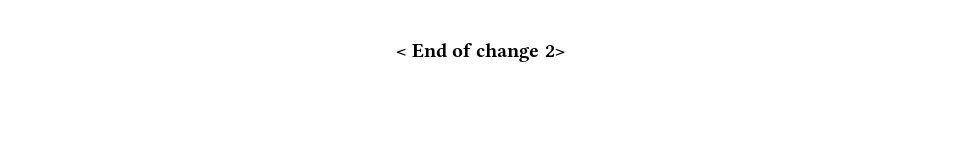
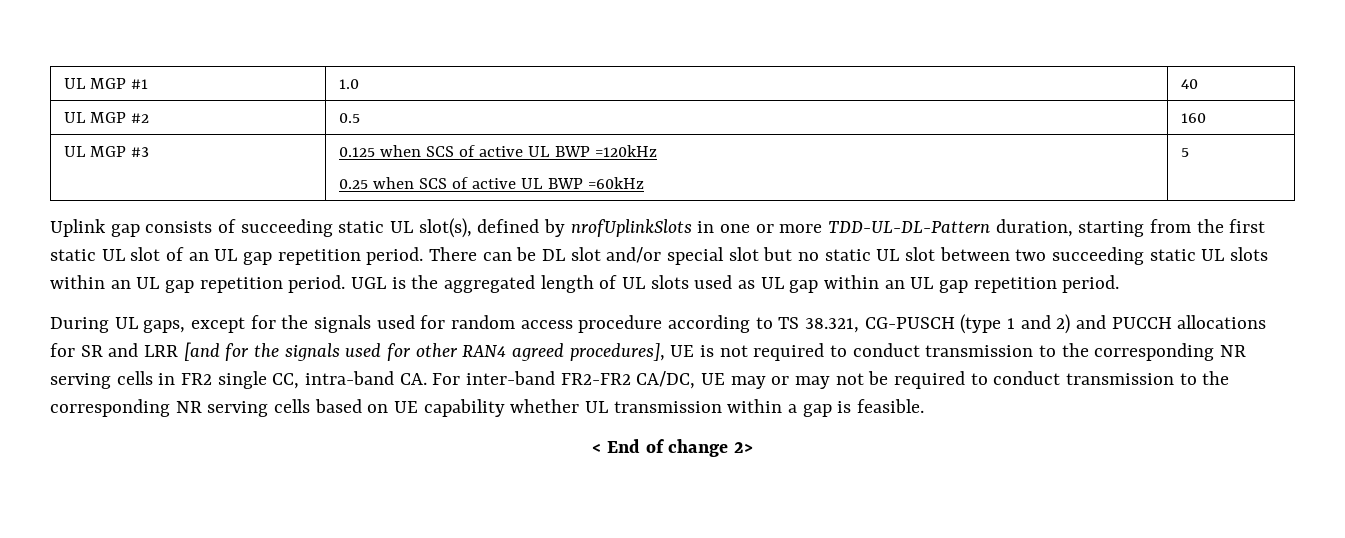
(396, 52) none -> [63,78,149,89] [338,79,359,89] [1180,79,1198,89] [63,112,150,123] [338,113,360,123] [1180,113,1206,123] [63,146,150,157] [338,145,657,157] [338,177,644,189] [1180,148,1189,157] [50,218,1266,238] [50,247,1269,265] [50,275,1120,293] [50,314,1267,334] [50,342,1247,361] [50,371,1230,389] [50,399,925,417] UL MGP #1 | 1.0 | 40 // UL MGP #2 | 0.5 | 160 // UL MGP #3 | 0.125 when SCS of active UL BWP =120kHz // 0.25 when SCS of active UL BWP =60kHz | 5 // Uplink gap consists of succeeding static UL slot(s), defined by nrofUplinkSlots in one or more TDD-UL-DL-Pattern duration, starting from the first static UL slot of an UL gap repetition period. There can be DL slot and/or special slot but no static UL slot between two succeeding static UL slots within an UL gap repetition period. UGL is the aggregated length of UL slots used as UL gap within an UL gap repetition period. // During UL gaps, except for the signals used for random access procedure according to TS 38.321, CG-PUSCH (type 1 and 2) and PUCCH allocations for SR and LRR [and for the signals used for other RAN4 agreed procedures], UE is not required to conduct transmission to the corresponding NR serving cells in FR2 single CC, intra-band CA. For inter-band FR2-FR2 CA/DC, UE may or may not be required to conduct transmission to the corresponding NR serving cells based on UE capability whether UL transmission within a gap is feasible. //

